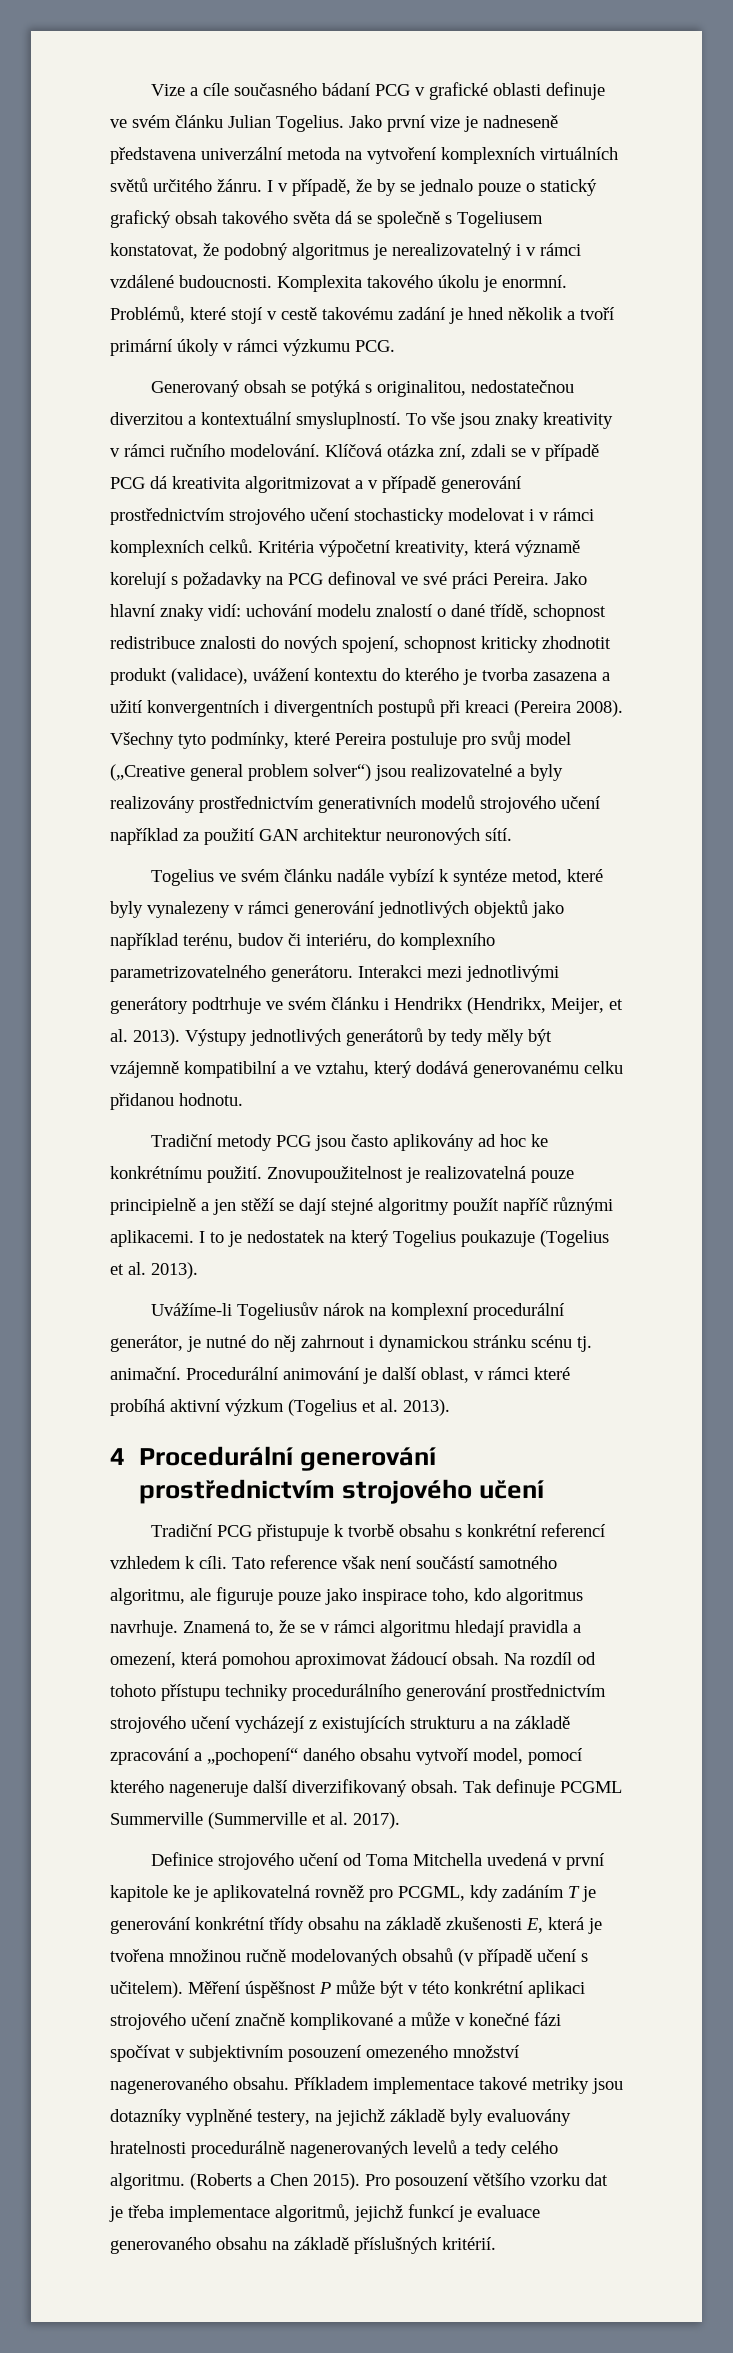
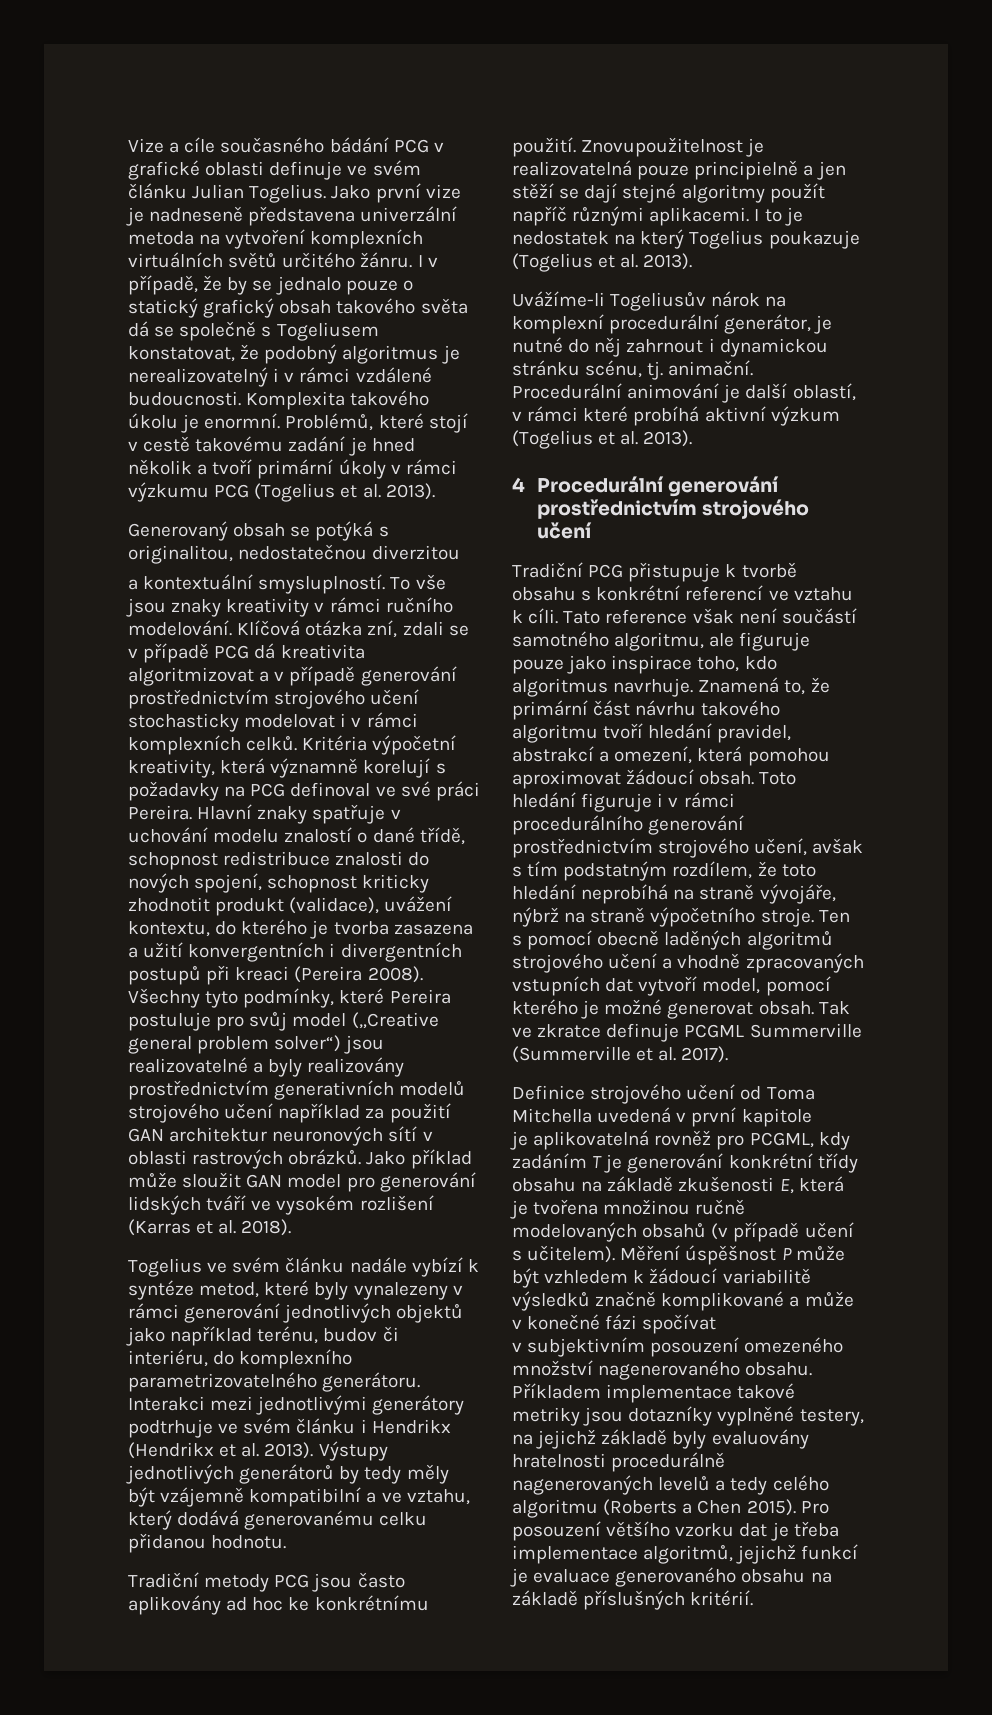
[321,83,370,96] bádaní -> [329,137,389,153] bádání
[355,340,395,352] PCG. -> [214,483,435,502] PCG (Togelius et al. 2013).
(183, 418) none -> (461, 552) //
[515,540,580,557] významě -> [270,758,359,778] významně
[554,572,587,585] [110,604,241,621] Jako hlavní znaky vidí: -> [197,804,401,824] Hlavní znaky spatřuje v
[314,668,377,681] kontextu -> [128,921,210,937] kontextu,
[485,828,512,841] sítí. -> [388,1126,433,1142] [128,1149,472,1169] [128,1172,476,1192] [128,1195,434,1215] [128,1219,292,1236] sítí v oblasti rastrových obrázků. Jako příklad může sloužit GAN model pro generování lidských tváří ve vysokém rozlišení (Karras et al. 2018).
[467,997,604,1014] (Hendrikx, Meijer, -> [128,1442,214,1459] (Hendrikx
[531,1335,572,1348] scénu -> [585,360,643,378] scénu,
[421,1367,469,1383] oblast, -> [792,383,856,401] oblastí,
[110,1556,181,1569] vzhledem -> [768,587,853,601] ve vztahu
[300,1620,568,1637] se v rámci algoritmu hledají pravidla -> [512,700,781,720] [512,723,792,743] [512,746,594,762] primární část návrhu takového algoritmu tvoří hledání pravidel, abstrakcí
[504,1652,596,1665] [110,1684,606,1701] [110,1716,570,1733] [110,1748,582,1765] [110,1779,492,1797] Na rozdíl od tohoto přístupu techniky procedurálního generování prostřednictvím strojového učení vycházejí z existujících strukturu a na základě zpracování a „pochopení“ daného obsahu vytvoří model, pomocí kterého nageneruje další diverzifikovaný obsah. Tak -> [759,772,797,785] [512,792,735,812] [512,815,745,835] [512,838,864,858] [512,861,816,881] [512,884,836,904] [512,907,850,927] [512,930,833,950] [512,953,864,973] [512,976,831,996] [512,999,850,1019] [512,1024,602,1038] Toto hledání figuruje i v rámci procedurálního generování prostřednictvím strojového učení, avšak s tím podstatným rozdílem, že toto hledání neprobíhá na straně vývojáře, nýbrž na straně výpočetního stroje. Ten s pomocí obecně laděných algoritmů strojového učení a vhodně zpracovaných vstupních dat vytvoří model, pomocí kterého je možné generovat obsah. Tak ve zkratce
[173,1885,190,1898] ke -> (812, 1117) //
[408,1981,585,1998] [110,2013,230,2030] v této konkrétní aplikaci strojového učení -> [544,1268,811,1284] [512,1291,590,1311] vzhledem k žádoucí variabilitě výsledků
(171, 2053) none -> (717, 1324) //
[110,2173,185,2190] algoritmu. -> [512,1499,598,1518] algoritmu

